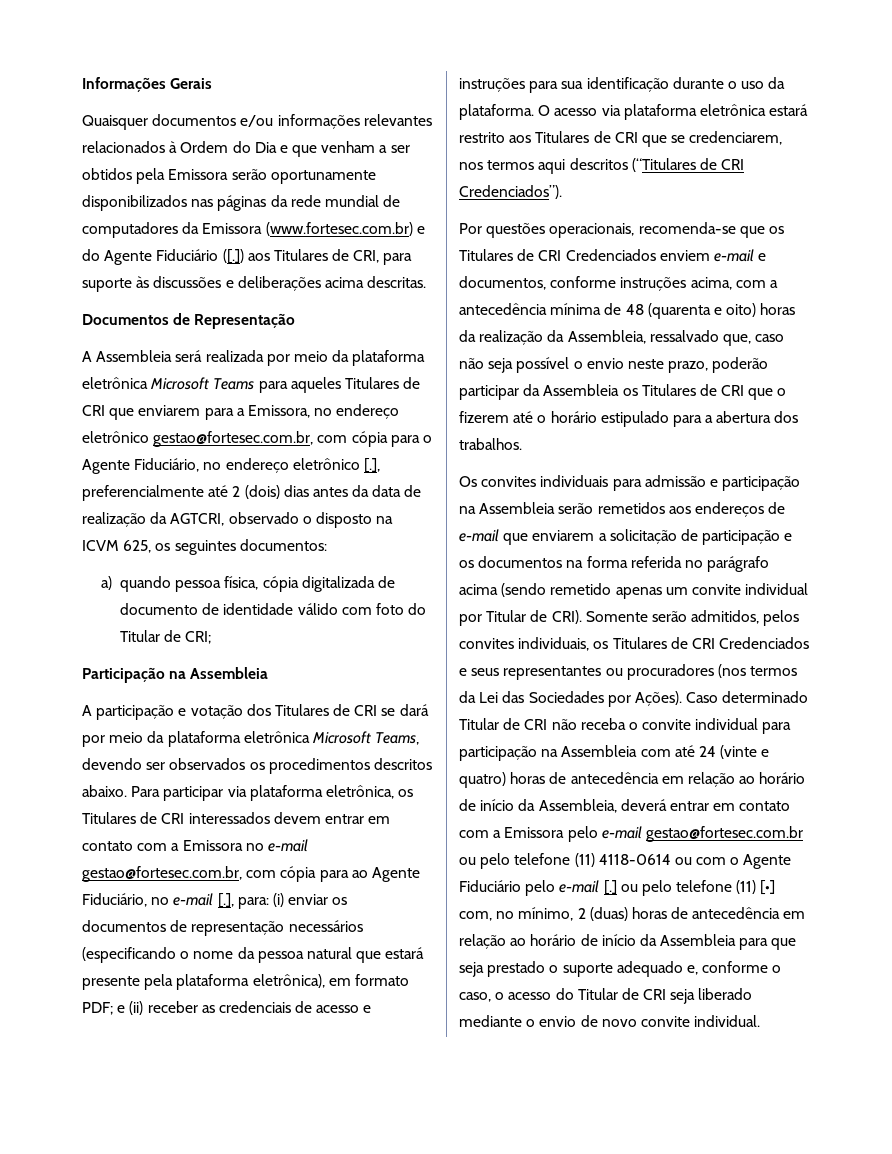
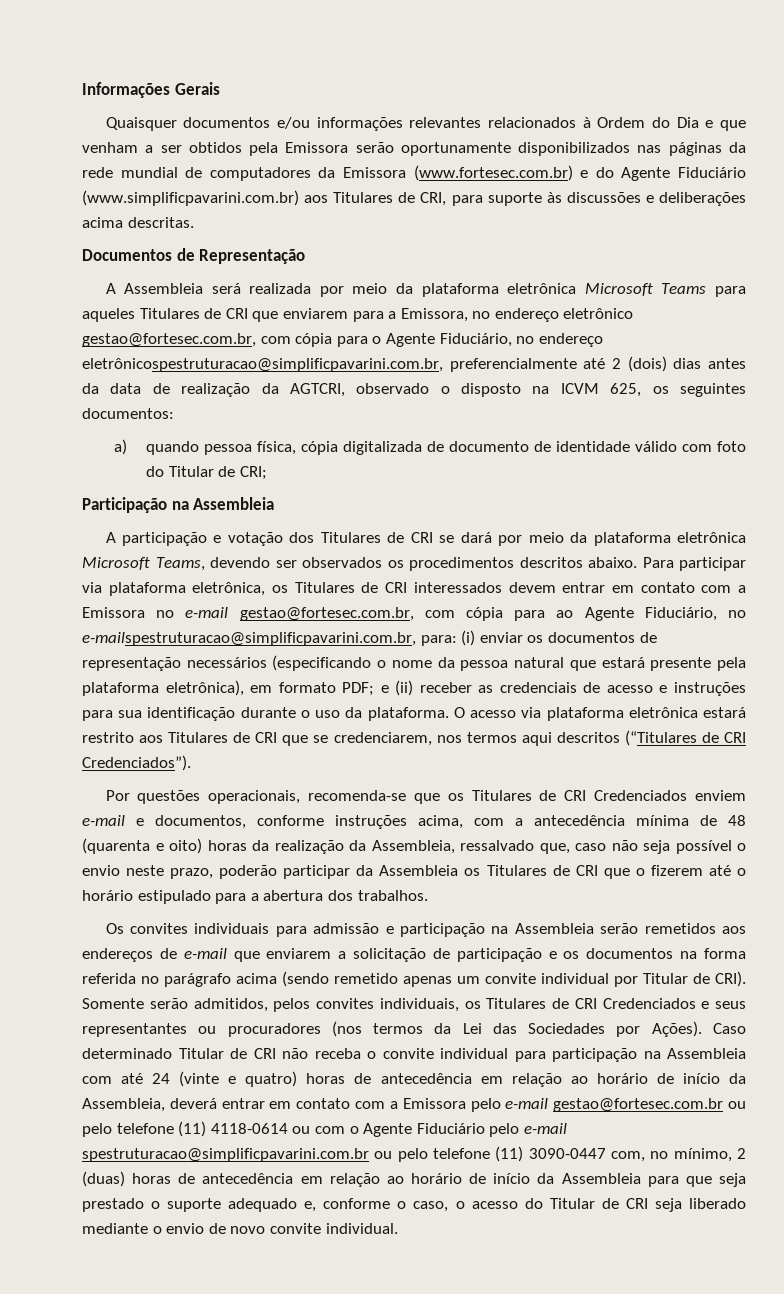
[222,249,244,264] ([.]) -> [82,190,299,206] (www.simplificpavarini.com.br)
[292,458,380,473] eletrônico [.], -> [82,358,443,372] eletrônicospestruturacao@simplificpavarini.com.br,
[173,893,234,908] e-mail [.], -> [82,632,416,646] e-mailspestruturacao@simplificpavarini.com.br,
[603,880,776,896] [.] ou pelo telefone (11) [•] -> [82,1146,606,1162] spestruturacao@simplificpavarini.com.br ou pelo telefone (11) 3090-0447

